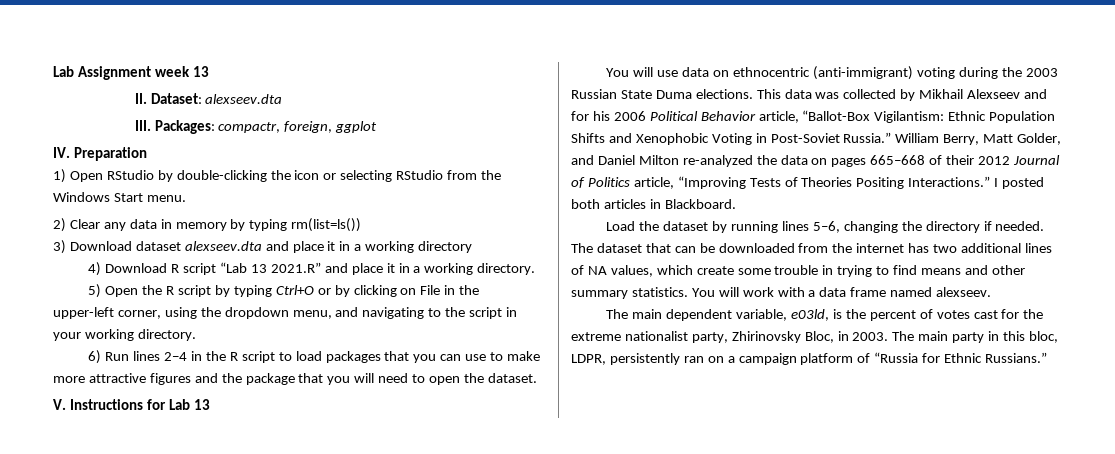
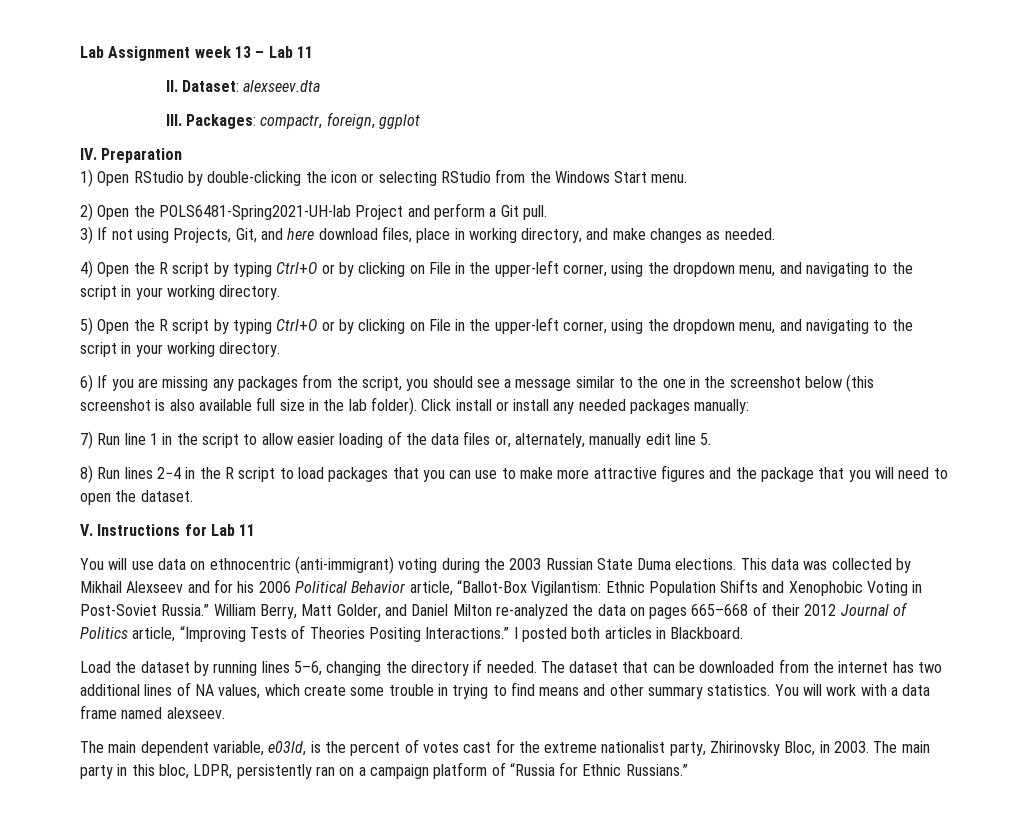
(209, 71) none -> [255,46,313,58] – Lab 11
[69,218,362,232] [53,240,473,254] [88,262,421,276] Clear any data in memory by typing rm(list=ls()) // 3) Download dataset alexseev.dta and place it in a working directory // 4) Download R script “Lab 13 2021.R” and place it in a -> [97,203,547,220] [80,226,775,244] [80,260,913,278] [80,285,163,300] Open the POLS6481-Spring2021-UH-lab Project and perform a Git pull. // 3) If not using Projects, Git, and here download files, place in working directory, and make changes as needed. // 4) Open the R script by typing Ctrl+O or by clicking on File in the upper-left corner, using the dropdown menu, and navigating to the script in your
(102, 357) none -> [97,374,875,392] [80,397,750,415] [80,431,712,449] [80,465,93,483] If you are missing any packages from the script, you should see a message similar to the one in the screenshot below (this screenshot is also available full size in the lab folder). Click install or install any needed packages manually: // 7) Run line 1 in the script to allow easier loading of the data files or, alternately, manually edit line 5. // 8)
[193,399,210,410] 13 -> [239,524,256,536] 11

